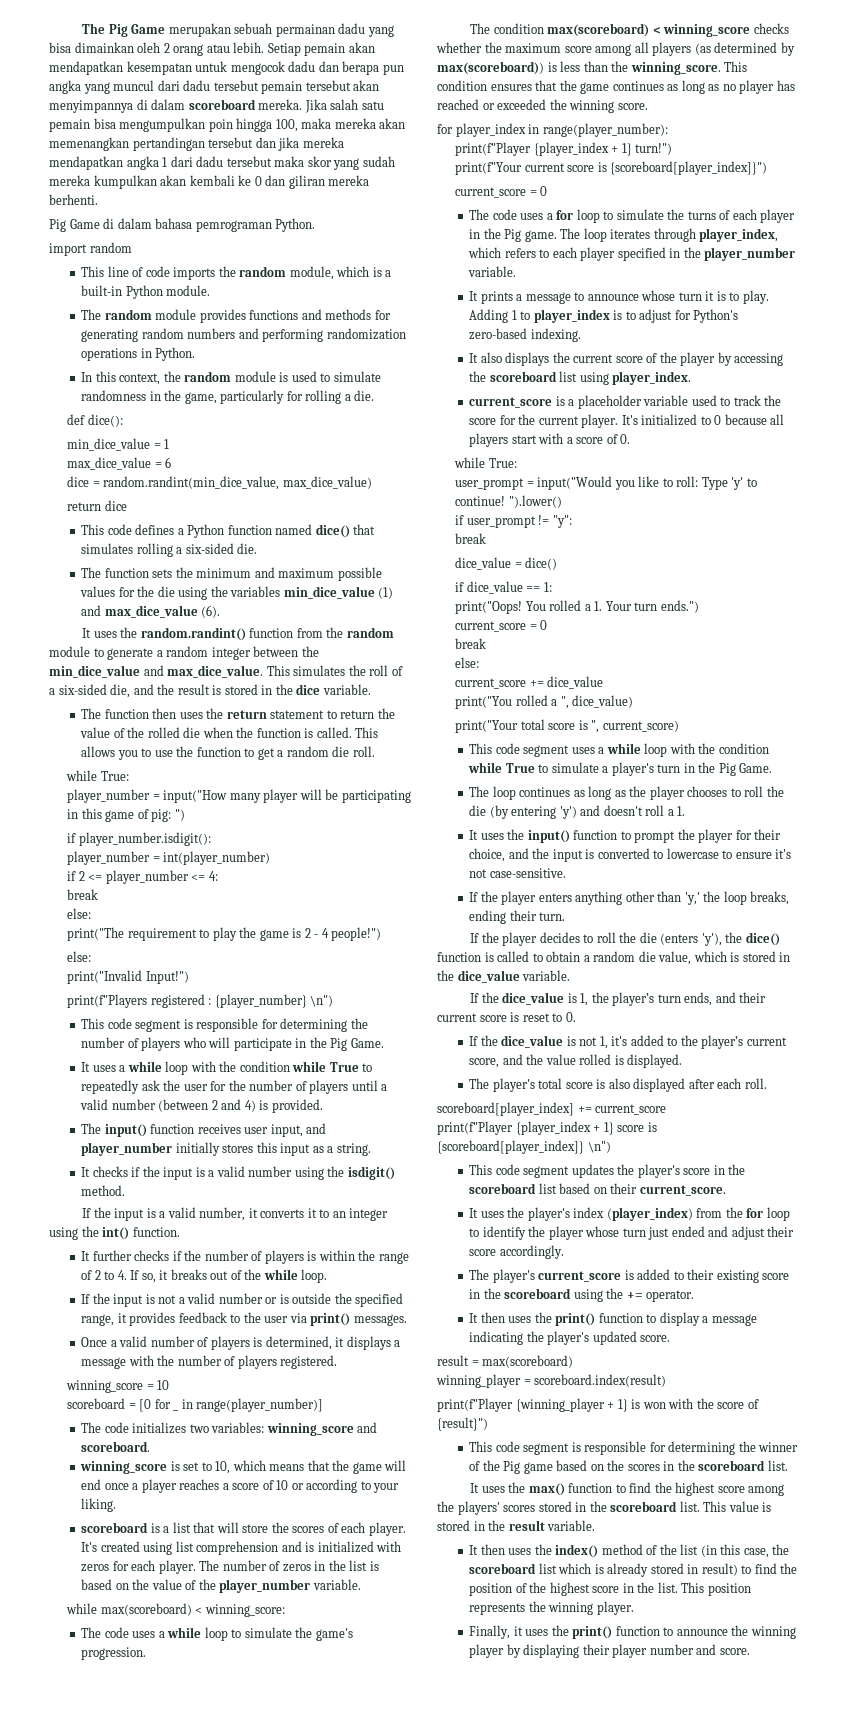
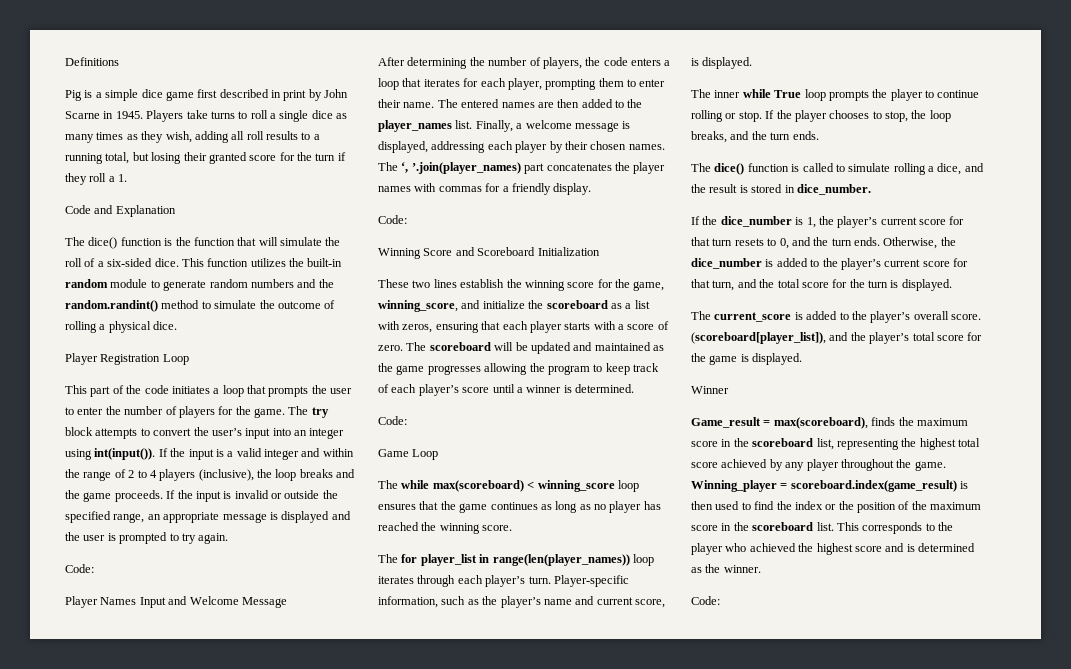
[82,23,394,37] [49,42,375,56] [49,61,404,75] [49,80,380,94] [49,99,384,113] [49,118,406,132] [49,137,344,151] [49,156,395,170] [49,175,370,189] [49,194,98,205] [49,218,316,232] [49,242,132,256] [81,266,392,280] [81,285,211,299] [81,309,391,323] [81,328,406,342] [81,347,196,361] [81,371,381,385] [81,390,375,404] [67,414,123,427] [67,438,170,451] [67,457,172,470] [67,476,372,490] [67,500,127,511] [81,524,376,538] [81,543,258,557] [81,567,382,581] [80,586,394,600] [81,605,221,618] [82,627,394,641] [49,646,319,660] [49,665,346,678] The Pig Game merupakan sebuah permainan dadu yang bisa dimainkan oleh 2 orang atau lebih. Setiap pemain akan mendapatkan kesempatan untuk mengocok dadu dan berapa pun angka yang muncul dari dadu tersebut pemain tersebut akan menyimpannya di dalam scoreboard mereka. Jika salah satu pemain bisa mengumpulkan poin hingga 100, maka mereka akan memenangkan pertandingan tersebut dan jika mereka mendapatkan angka 1 dari dadu tersebut maka skor yang sudah mereka kumpulkan akan kembali ke 0 dan giliran mereka berhenti. // Pig Game di dalam bahasa pemrograman Python. // import random // This line of code imports the random module, which is a built-in Python module. // The random module provides functions and methods for generating random numbers and performing randomization operations in Python. // In this context, the random module is used to simulate randomness in the game, particularly for rolling a die. // def dice(): // min_dice_value = 1 // max_dice_value = 6 // dice = random.randint(min_dice_value, max_dice_value) // return dice // This code defines a Python function named dice() that simulates rolling a six-sided die. // The function sets the minimum and maximum possible values for the die using the variables min_dice_value (1) and max_dice_value (6). // It uses the random.randint() function from the random module to generate a random integer between the min_dice_value and max_dice_value. This simulates -> [65,57,119,66] [65,89,349,101] [65,110,348,122] [65,131,320,143] [65,152,346,164] [65,173,128,185] [65,205,176,217] [65,237,322,249] Definitions // Pig is a simple dice game first described in print by John Scarne in 1945. Players take turns to roll a single dice as many times as they wish, adding all roll results to a running total, but losing their granted score for the turn if they roll a 1. // Code and Explanation // The dice() function is the function that will simulate
[110,684,371,698] [81,708,395,719] [80,727,379,738] [81,746,375,760] [66,770,129,781] [67,789,411,803] [67,808,185,822] [67,832,211,846] [67,851,271,865] [67,870,218,884] [67,889,99,900] [67,908,92,919] [67,927,382,941] [67,951,92,962] [67,970,189,984] [67,994,334,1008] [81,1018,368,1032] [81,1037,384,1051] [81,1061,373,1075] [81,1080,388,1094] [80,1099,323,1113] [81,1123,327,1137] [81,1142,371,1156] [81,1166,395,1180] [81,1185,126,1196] die, and the result is stored in the dice variable. // The function then uses the return statement to return the value of the rolled die when the function is called. This allows you to use the function to get a random die roll. // while True: // player_number = input("How many player will be participating in this game of pig: ") // if player_number.isdigit(): // player_number = int(player_number) // if 2 <= player_number <= 4: // break // else: // print("The requirement to play the game is 2 - 4 people!") // else: // print("Invalid Input!") // print(f"Players registered : {player_number} \n") // This code segment is responsible for determining the number of players who will participate in the Pig Game. // It uses a while loop with the condition while True to repeatedly ask the user for the number of players until a valid number (between 2 and 4) is provided. // The input() function receives user input, and player_number initially stores this input as a string. // It checks if the input is a valid number using the isdigit() method. // -> [154,258,343,267] [65,279,334,291] [65,300,336,312] [65,321,178,333] [65,353,189,365] [65,385,353,397] [65,406,329,418] [65,427,345,439] [65,448,156,460] dice. This function utilizes the built-in random module to generate random numbers and the random.randint() method to simulate the outcome of rolling a physical dice. // Player Registration Loop // This part of the code initiates a loop that prompts the user to enter the number of players for the game. The try block attempts to convert the user’s input into an integer using int(input()).
[199,1207,389,1221] [49,1226,180,1240] [81,1250,317,1264] number, it converts it to an integer using the int() function. // It further checks if the number of players is -> [264,448,321,460] integer and
[117,1269,328,1283] [81,1293,404,1307] [81,1312,407,1326] [81,1336,401,1350] [81,1355,338,1369] [66,1380,170,1393] [67,1398,171,1412] [173,1409,179,1411] [181,1398,324,1412] [81,1422,378,1436] [81,1441,151,1452] [80,1460,407,1474] [81,1479,400,1493] [81,1498,117,1512] [81,1522,406,1536] [81,1541,402,1555] [81,1560,379,1574] [81,1579,361,1593] [66,1603,285,1617] [81,1627,353,1641] [81,1647,147,1660] [470,23,789,37] [436,42,795,56] [437,61,748,75] [437,80,487,91] 4. If so, it breaks out of the while loop. // If the input is not a valid number or is outside the specified range, it provides feedback to the user via print() messages. // Once a valid number of players is determined, it displays a message with the number of players registered. // winning_score = 10 // scoreboard = [0 for _ in range(player_number)] // The code initializes two variables: winning_score and scoreboard. // winning_score is set to 10, which means that the game will end once a player reaches a score of 10 or according to your liking. // scoreboard is a list that will store the scores of each player. It's created using list comprehension and is initialized with zeros for each player. The number of zeros in the list is based on the value of the player_number variable. // while max(scoreboard) < winning_score: // The code uses a while loop to simulate the game's progression. // The condition max(scoreboard) < winning_score checks whether the maximum score among all players (as determined by max(scoreboard)) is less than the winning_score. This condition -> [149,469,356,481] [65,490,338,502] [65,511,351,523] [65,532,229,544] [65,564,94,573] [65,596,287,608] [378,57,671,69] [378,78,666,90] [378,99,643,108] [378,120,631,132] [378,141,665,153] [378,162,666,174] [378,183,592,195] [378,215,407,224] [378,247,600,259] [378,279,665,291] [378,300,650,312] [378,321,669,333] [378,342,664,354] [378,363,659,375] [378,384,634,396] [378,416,407,425] [378,449,439,460] [378,480,639,492] 4 players (inclusive), the loop breaks and the game proceeds. If the input is invalid or outside the specified range, an appropriate message is displayed and the user is prompted to try again. // Code: // Player Names Input and Welcome Message // After determining the number of players, the code enters a loop that iterates for each player, prompting them to enter their name. The entered names are then added to the player_names list. Finally, a welcome message is displayed, addressing each player by their chosen names. The ‘, ’.join(player_names) part concatenates the player names with commas for a friendly display. // Code: // Winning Score and Scoreboard Initialization // These two lines establish the winning score for the game, winning_score, and initialize the scoreboard as a list with zeros, ensuring that each player starts with a score of zero. The scoreboard will be updated and maintained as the game progresses allowing the program to keep track of each player’s score until a winner is determined. // Code: // Game Loop // The while max(scoreboard) < winning_score loop
[482,99,547,110] or exceeded -> (419, 526) none
[437,123,668,137] [455,142,673,156] [455,161,768,175] [455,186,548,198] [469,209,796,223] [469,228,779,242] [468,247,796,261] [468,266,517,277] [469,290,769,304] [469,309,739,323] [469,328,581,342] [469,352,784,366] [469,371,692,385] [469,395,782,409] [469,414,785,428] [469,433,631,447] [454,457,517,468] [455,476,757,490] [455,495,562,508] [455,515,572,528] [455,533,487,544] [455,557,558,570] [455,581,552,594] [455,600,699,614] [455,620,548,632] [455,638,487,649] [455,657,480,668] [455,676,604,689] [455,695,634,709] [455,719,679,733] [469,743,769,757] [468,762,773,776] [469,786,784,800] [469,805,686,819] [469,829,782,843] [469,848,792,862] [469,868,566,878] [469,891,790,905] [469,910,566,924] [470,932,743,946] for player_index in range(player_number): // print(f"Player {player_index + 1} turn!") // print(f"Your current score is {scoreboard[player_index]}") // current_score = 0 // The code uses a for loop to simulate the turns of each player in the Pig game. The loop iterates through player_index, which refers to each player specified in the player_number variable. // It prints a message to announce whose turn it is to play. Adding 1 to player_index is to adjust for Python's zero-based indexing. // It also displays the current score of the player by accessing the scoreboard list using player_index. // current_score is a placeholder variable used to track the score for the current player. It's initialized to 0 because all players start with a score of 0. // while True: // user_prompt = input("Would you like to roll: Type 'y' to continue! ").lower() // if user_prompt != "y": // break // dice_value = dice() // if dice_value == 1: // print("Oops! You rolled a 1. Your turn ends.") // current_score = 0 // break // else: // current_score += dice_value // print("You rolled a ", dice_value) // print("Your total score is ", current_score) // This code segment uses a while loop with the condition while True to simulate a player's turn in the Pig Game. // The loop continues as long as the player chooses to roll the die (by entering 'y') and doesn't roll a 1. // It uses the input() function to prompt the player for their choice, and the input is converted to lowercase to ensure it's not case-sensitive. // If the player enters anything other than 'y,' the loop breaks, ending their turn. // If the player decides to roll the die (enters 'y'), the -> [378,554,654,566] [378,575,629,587] [378,596,665,608] [691,57,753,69] [691,89,980,101] [691,110,951,122] [691,131,819,143] [691,163,711,172] The for player_list in range(len(player_names)) loop iterates through each player’s turn. Player-specific information, such as the player’s name and current score, is displayed. // The inner while True loop prompts the player to continue rolling or stop. If the player chooses to stop, the loop breaks, and the turn ends. // The
[546,951,791,965] [437,970,571,983] [470,992,565,1005] obtain a random die value, which is stored in the dice_value variable. // If the dice_value -> [848,163,984,175] [691,184,871,195] [691,216,792,227] simulate rolling a dice, and the result is stored in dice_number. // If the dice_number
[657,992,767,1006] [437,1012,576,1022] [469,1035,628,1049] turn ends, and their current score is reset to 0. // If the dice_value is not 1, it's -> [880,216,965,225] [691,237,956,249] [691,258,774,269] current score for that turn resets to 0, and the turn ends. Otherwise, the dice_number is
[469,1054,683,1068] [469,1078,767,1092] [437,1102,667,1116] [437,1121,657,1135] [437,1140,611,1154] [469,1164,746,1178] [469,1183,726,1196] [469,1207,790,1221] [469,1226,795,1240] [469,1245,564,1259] [469,1269,790,1283] [469,1288,695,1302] [469,1312,757,1326] [469,1331,671,1345] [437,1355,574,1368] [436,1374,667,1388] [437,1398,759,1412] [437,1417,488,1431] [469,1441,799,1455] [469,1460,788,1474] [470,1482,785,1496] [437,1501,572,1515] score, and the value rolled is displayed. // The player's total score is also displayed after each roll. // scoreboard[player_index] += current_score // print(f"Player {player_index + 1} score is {scoreboard[player_index]} \n") // This code segment updates the player's score in the scoreboard list based on their current_score. // It uses the player's index (player_index) from the for loop to identify the player whose turn just ended and adjust their score accordingly. // The player's current_score is added to their existing score in the scoreboard using the += operator. // It then uses the print() function to display a message indicating the player's updated score. // result = max(scoreboard) // winning_player = scoreboard.index(result) // print(f"Player {winning_player + 1} is won with the score of {result}") // This code segment is responsible for determining the winner of the Pig game based on the scores in the scoreboard list. // It uses the max() function to find the highest score among the players' scores stored -> [922,258,968,267] [691,279,952,291] [691,311,981,323] [691,332,983,344] [691,353,803,365] [691,386,729,394] [691,417,968,429] [691,438,980,450] [691,459,946,471] [691,480,969,492] [691,501,982,513] [691,525,718,531] score for that turn, and the total score for the turn is displayed. // The current_score is added to the player’s overall score. (scoreboard[player_list]), and the player’s total score for the game is displayed. // Winner // Game_result = max(scoreboard), finds the maximum score in the scoreboard list, representing the highest total score achieved by any player throughout the game. Winning_player = scoreboard.index(game_result) is then used to find the index or the position of the maximum score
[728,1501,772,1512] [437,1520,596,1531] [469,1544,790,1558] [469,1563,798,1577] [469,1582,751,1596] [469,1601,634,1615] [469,1625,796,1639] [469,1644,750,1658] value is stored in the result variable. // It then uses the index() method of the list (in this case, the scoreboard list which is already stored in result) to find the position of the highest score in the list. This position represents the winning player. // Finally, it uses the print() function to announce the winning player by displaying their player number and score. -> [862,522,953,534] [691,543,975,555] [691,564,761,573] [691,596,720,605] corresponds to the player who achieved the highest score and is determined as the winner. // Code:

